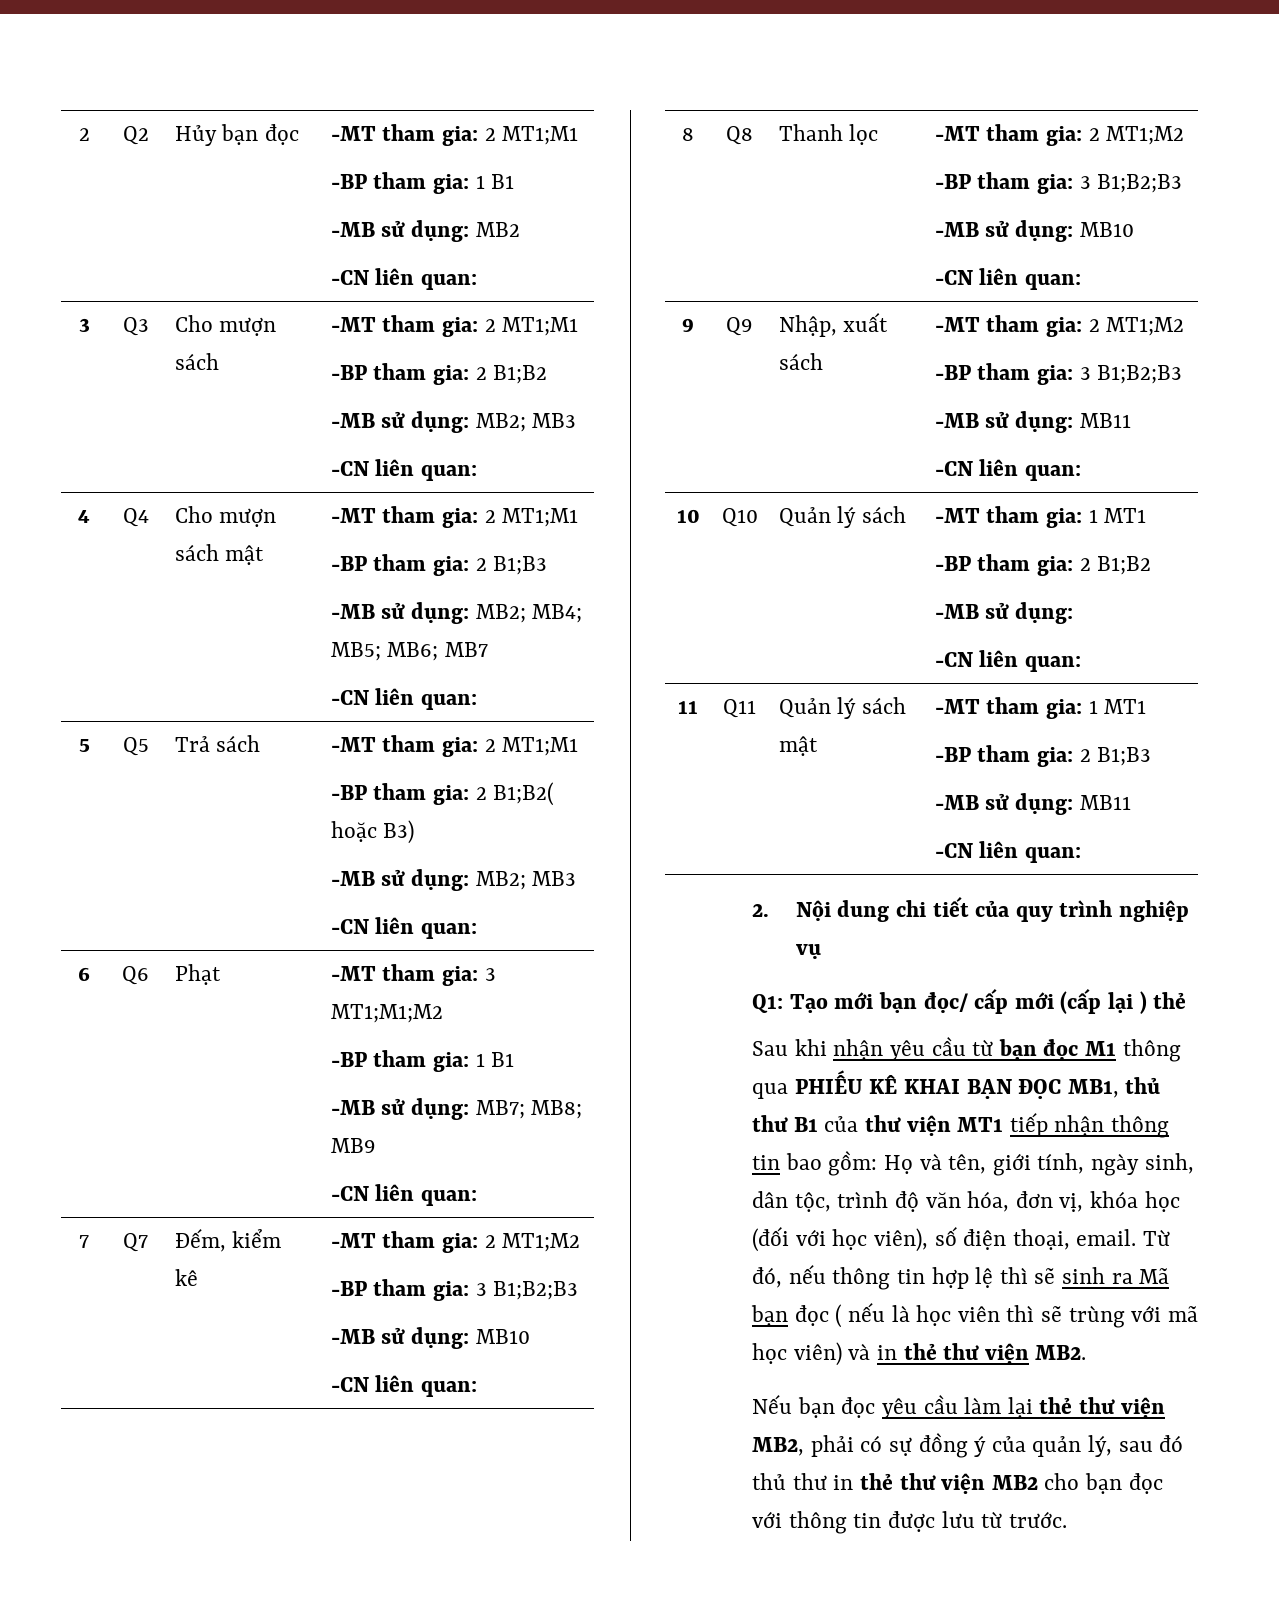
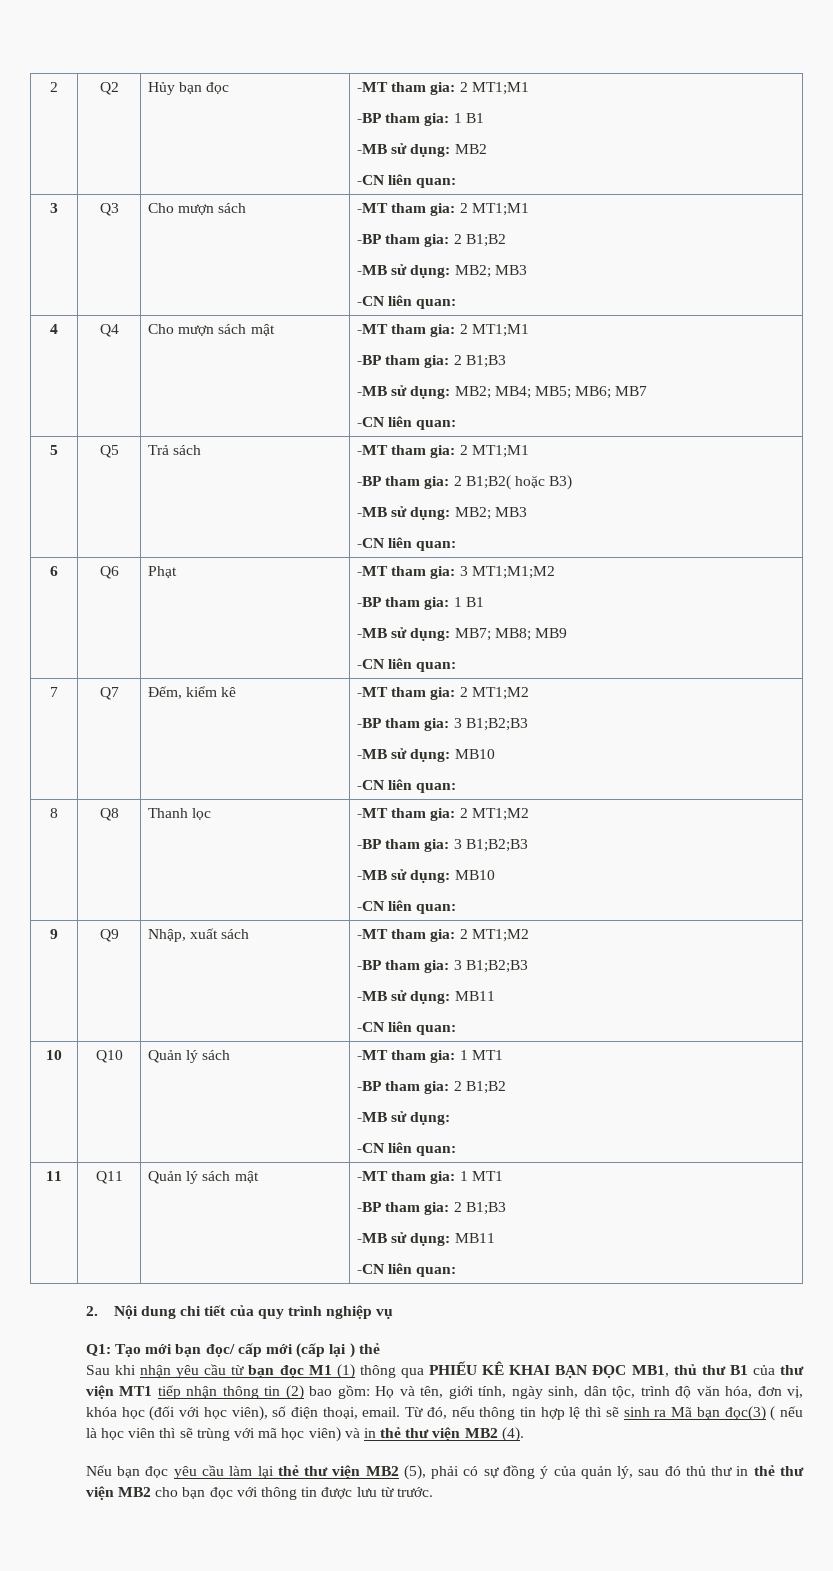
(1117, 1048) none -> [336,1364,355,1379] (1)
(781, 1162) none -> [285,1385,304,1400] (2)
[794,1305,829,1326] đọc -> [724,1406,766,1421] đọc(3)
[1035,1345,1087,1360] MB2. -> [464,1427,524,1442] MB2 (4).
[752,1437,805,1456] MB2, -> [365,1465,426,1480] MB2 (5),

